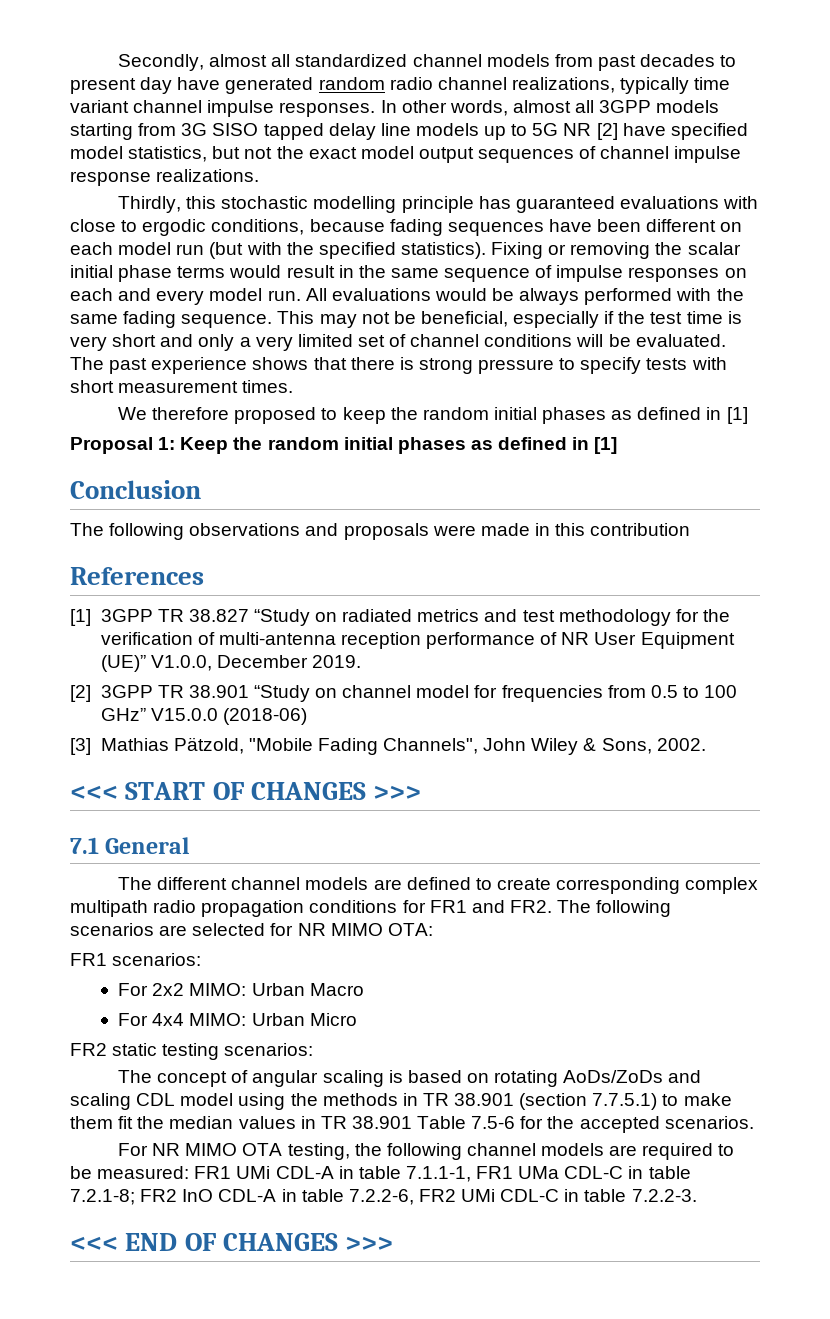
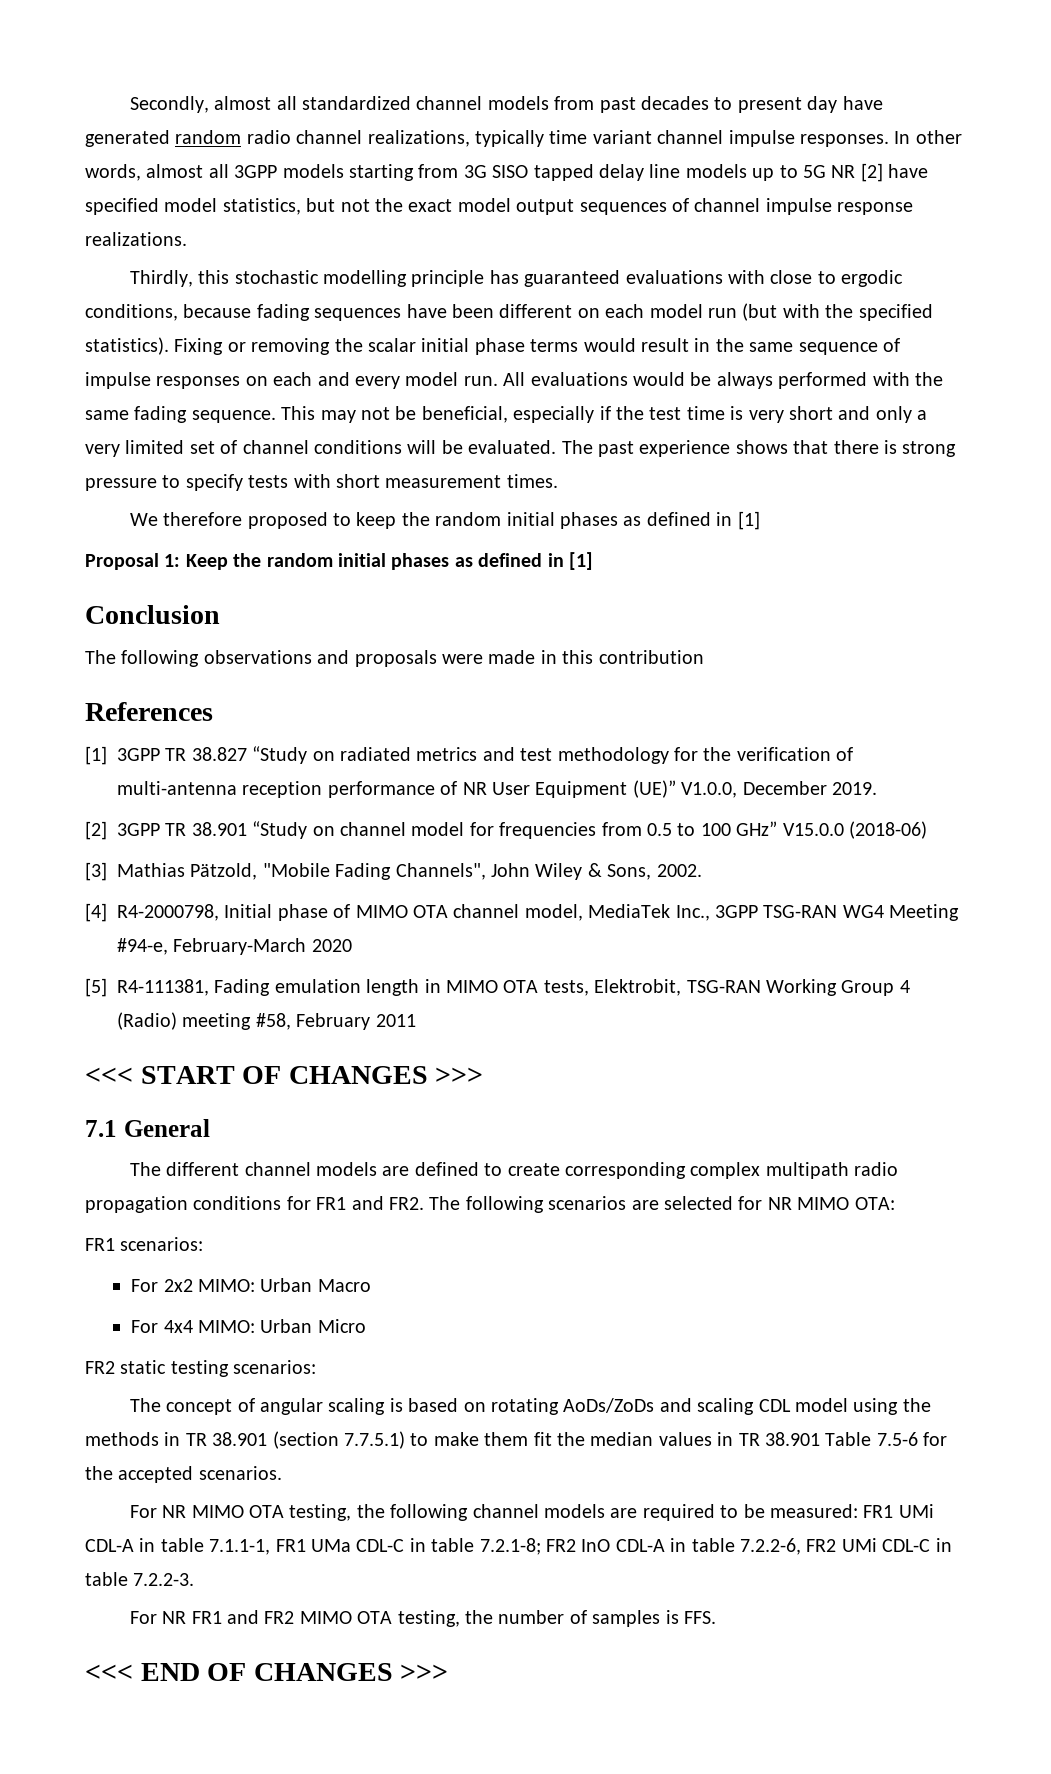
(706, 744) none -> [85,903,960,922] [117,938,352,955] [85,978,910,997] [117,1012,416,1030] // [4] R4-2000798, Initial phase of MIMO OTA channel model, MediaTek Inc., 3GPP TSG-RAN WG4 Meeting #94-e, February-March 2020 // [5] R4-111381, Fading emulation length in MIMO OTA tests, Elektrobit, TSG-RAN Working Group 4 (Radio) meeting #58, February 2011
(697, 1195) none -> [129,1610,717,1627] // For NR FR1 and FR2 MIMO OTA testing, the number of samples is FFS.

